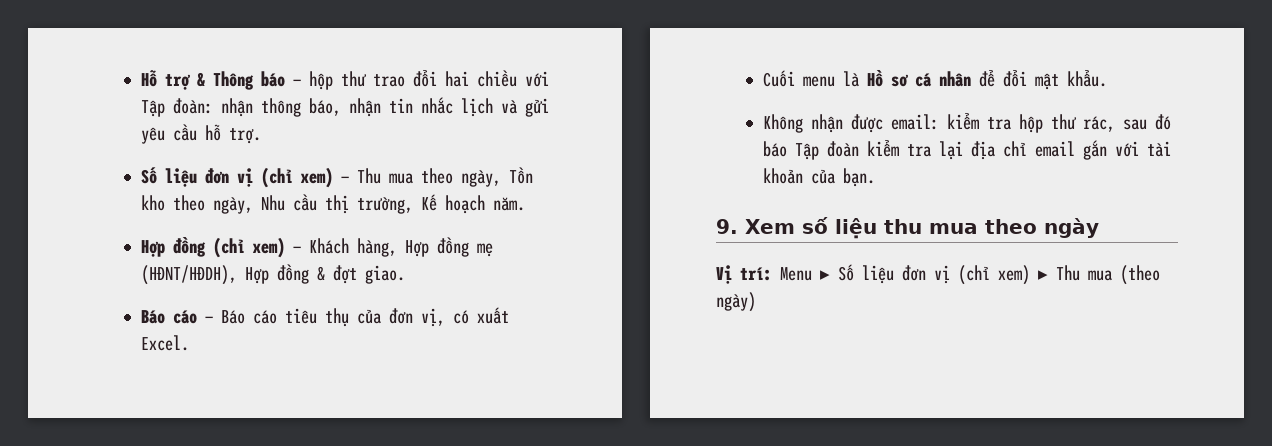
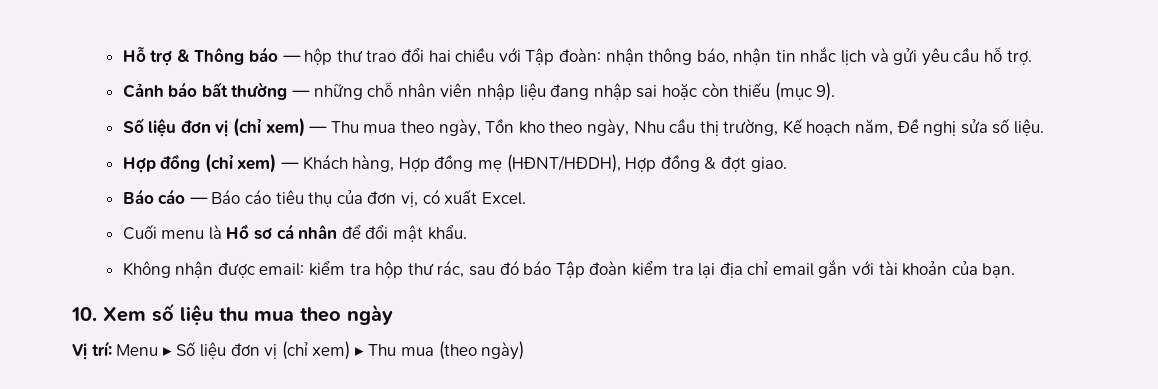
(261, 136) none -> [122,82,836,101] // Cảnh báo bất thường — những chỗ nhân viên nhập liệu đang nhập sai hoặc còn thiếu (mục 9).
[492,197,525,211] năm. -> [855,118,1045,136] năm, Đề nghị sửa số liệu.
[716,219,738,234] 9. -> [71,307,97,321] 10.

